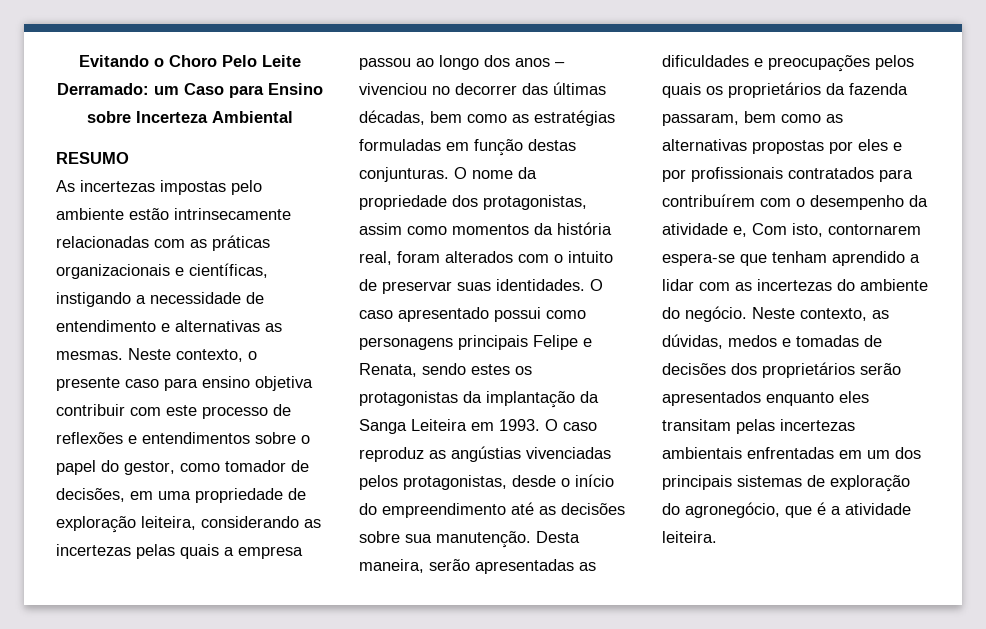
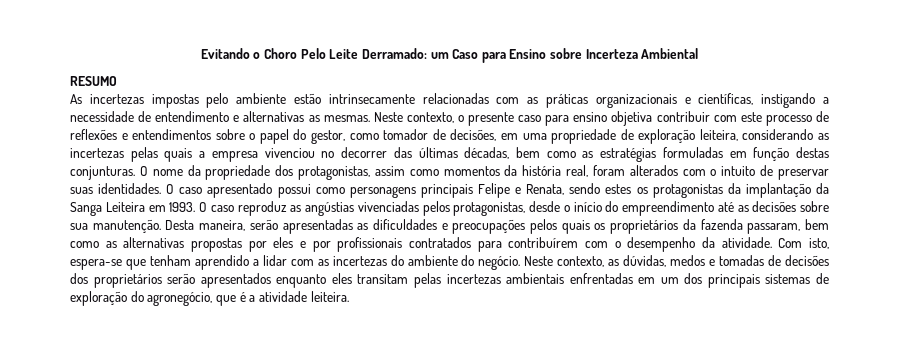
[359,55,565,70] passou ao longo dos anos – -> (258, 156) none
[662,223,747,237] atividade e, -> [721,237,772,248] atividade.
[828,224,921,235] contornarem -> (829, 243) none

